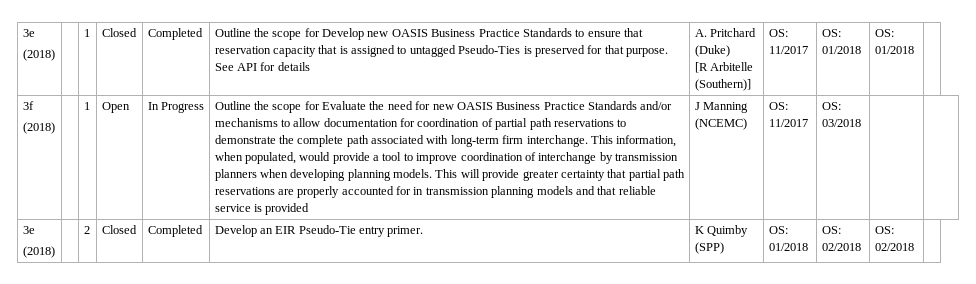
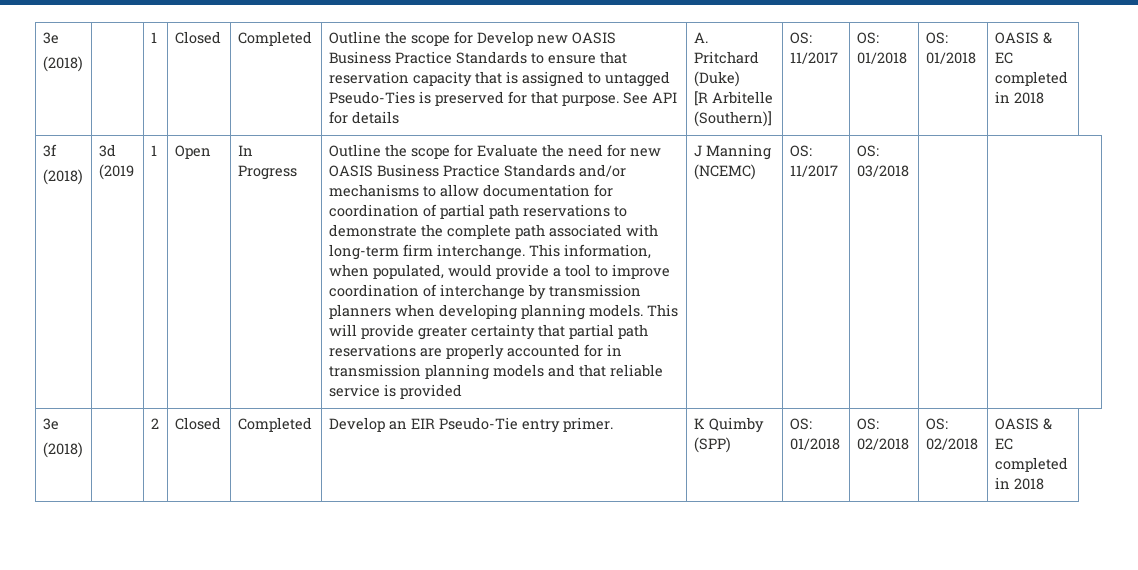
(914, 50) none -> [994,32,1052,44] [994,52,1013,64] [994,71,1068,86] [994,91,1044,104] OASIS & EC completed in 2018
(55, 128) none -> [98,144,116,157] [98,164,134,180] 3d (2019
(914, 247) none -> [994,418,1052,430] [994,438,1013,450] [994,457,1068,472] [994,477,1044,490] OASIS & EC completed in 2018

